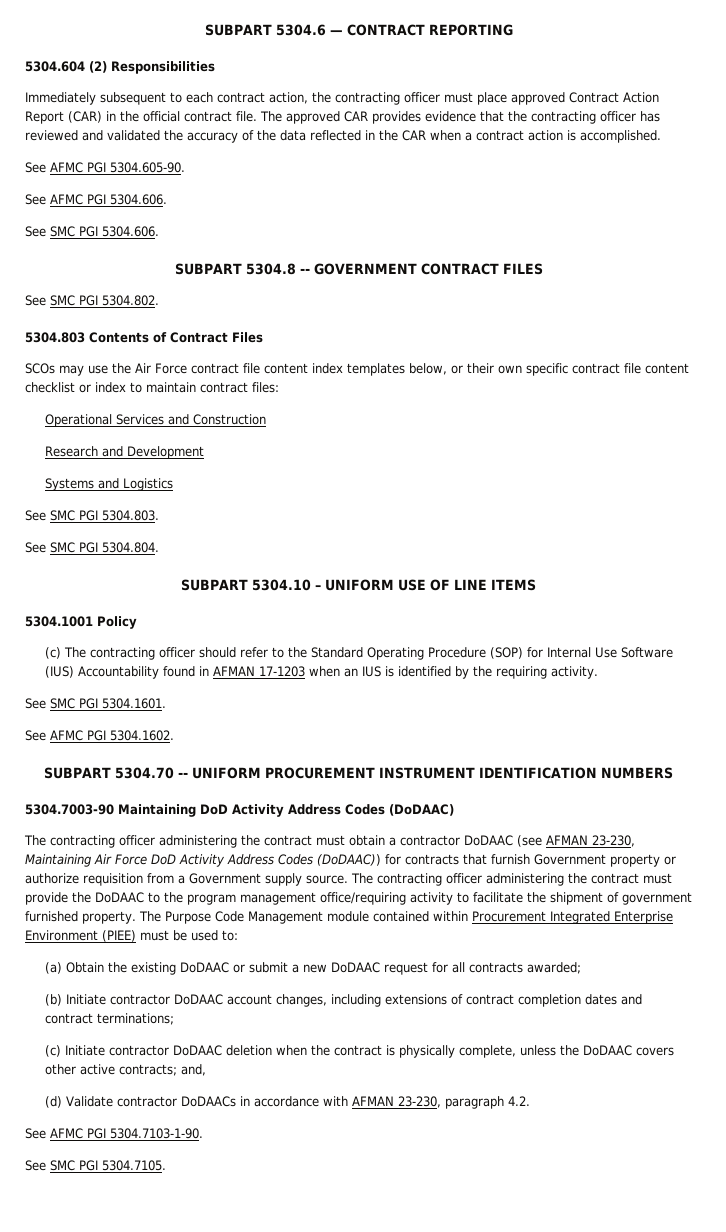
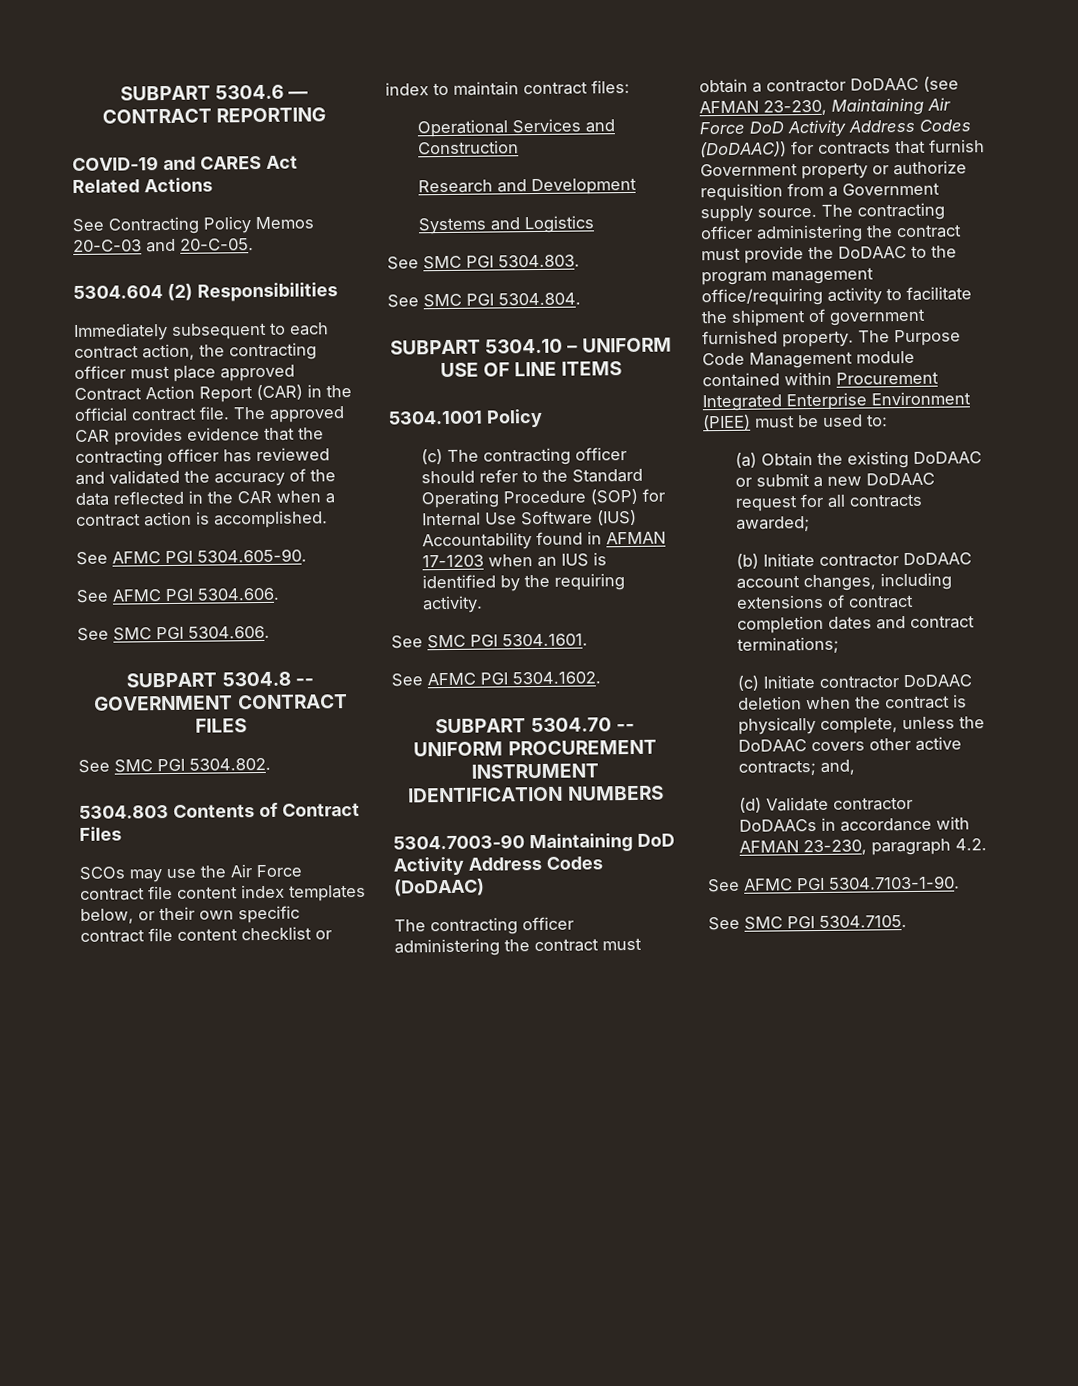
(513, 30) none -> [72,155,298,172] [72,177,213,194] [72,216,314,235] [73,238,254,253] // COVID-19 and CARES Act Related Actions // See Contracting Policy Memos 20-C-03 and 20-C-05.

